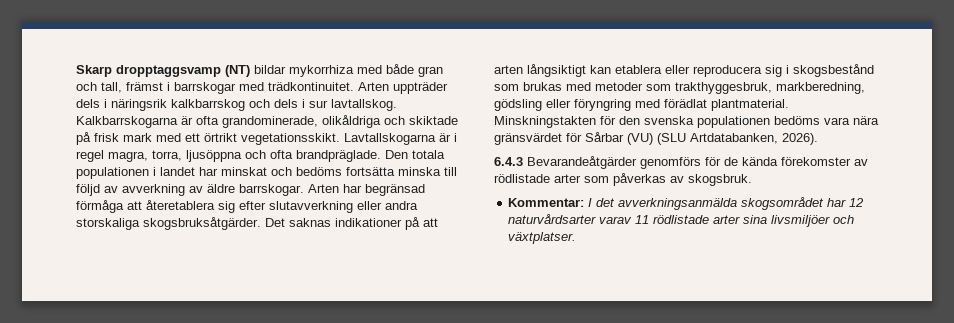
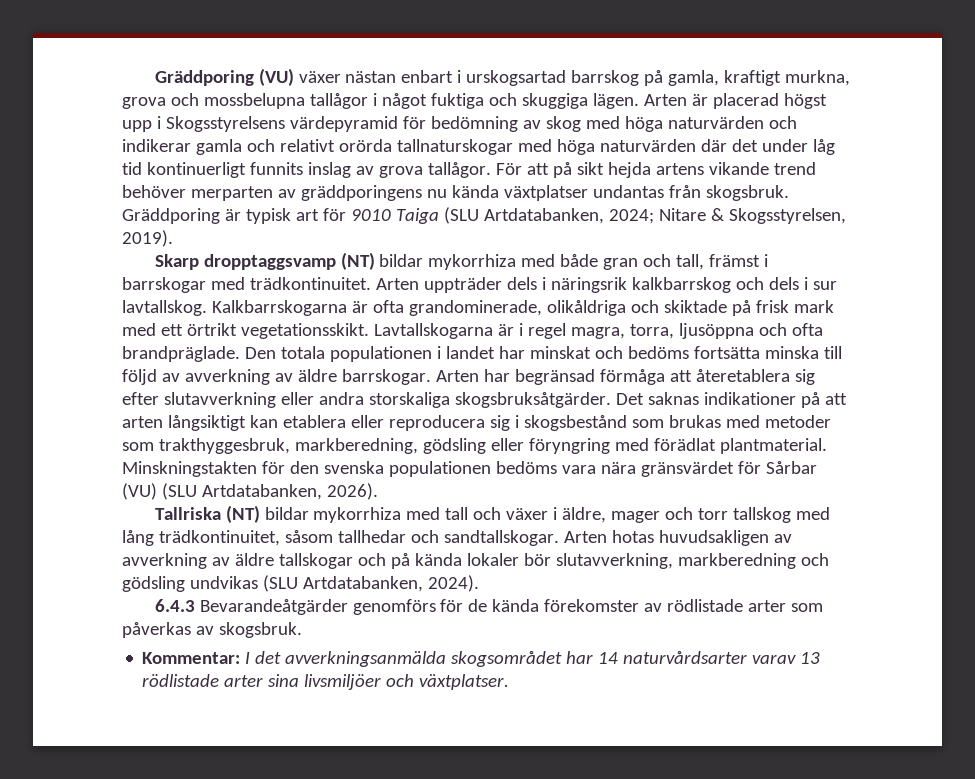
(76, 71) none -> [154,68,851,86] [122,93,827,109] [122,116,797,132] [122,139,835,155] [122,162,816,178] [122,185,789,201] [122,207,846,224] [122,230,173,247] Gräddporing (VU) växer nästan enbart i urskogsartad barrskog på gamla, kraftigt murkna, grova och mossbelupna tallågor i något fuktiga och skuggiga lägen. Arten är placerad högst upp i Skogsstyrelsens värdepyramid för bedömning av skog med höga naturvärden och indikerar gamla och relativt orörda tallnaturskogar med höga naturvärden där det under låg tid kontinuerligt funnits inslag av grova tallågor. För att på sikt hejda artens vikande trend behöver merparten av gräddporingens nu kända växtplatser undantas från skogsbruk. Gräddporing är typisk art för 9010 Taiga (SLU Artdatabanken, 2024; Nitare & Skogsstyrelsen, 2019). //
(818, 139) none -> [154,505,831,523] [122,530,792,546] [122,553,829,569] [122,575,479,592] // Tallriska (NT) bildar mykorrhiza med tall och växer i äldre, mager och torr tallskog med lång trädkontinuitet, såsom tallhedar och sandtallskogar. Arten hotas huvudsakligen av avverkning av äldre tallskogar och på kända lokaler bör slutavverkning, markberedning och gödsling undvikas (SLU Artdatabanken, 2024).
[849,198,865,207] 12 -> [598,652,619,664] 14
[635,215,650,224] 11 -> [800,652,821,664] 13

